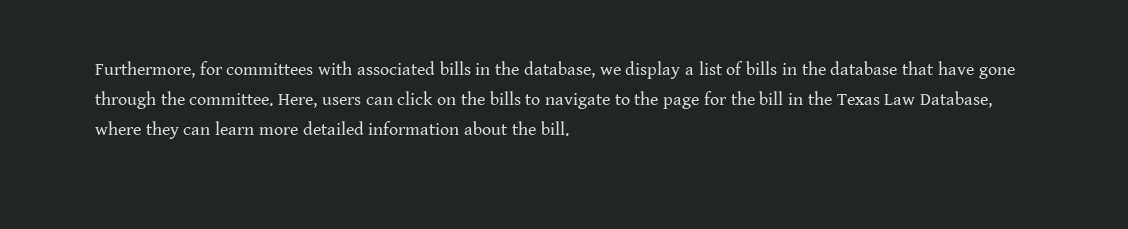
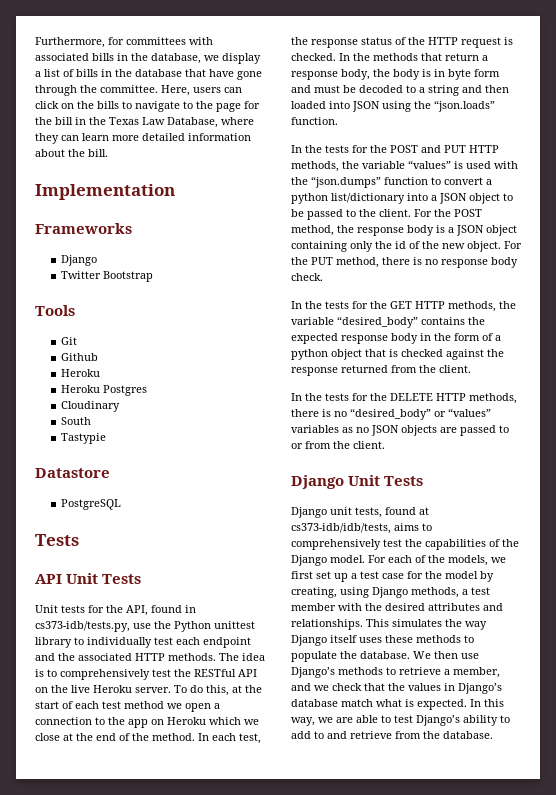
(569, 128) none -> [35,184,175,200] [35,223,132,234] [60,255,97,266] [60,271,153,282] [35,305,75,316] [60,337,77,345] [60,353,98,361] [60,369,100,377] [60,385,147,396] [60,401,120,412] [60,417,91,425] [60,433,106,444] [35,468,110,478] [60,499,121,510] [35,534,79,546] [35,573,142,584] [35,605,196,616] [35,621,255,632] [35,637,251,648] [35,653,265,661] [35,669,257,680] [35,685,262,696] [35,701,220,712] [35,717,259,728] [35,733,261,744] [291,37,513,48] [291,53,488,61] [291,69,500,80] [291,85,509,96] [291,100,495,112] [291,117,338,125] [291,145,499,153] [291,160,518,172] [291,176,492,188] [291,193,513,204] [291,209,482,220] [291,225,517,236] [291,241,522,252] [291,257,518,268] [291,273,323,281] [291,301,516,312] [291,316,485,328] [291,333,501,344] [291,349,504,360] [291,365,471,376] [291,393,517,404] [291,408,491,420] [291,425,509,436] [291,441,385,449] [291,475,424,489] [291,507,429,518] [291,523,432,534] [291,539,519,550] [291,555,506,566] [291,571,494,582] [291,587,490,598] [291,603,503,611] [291,619,487,630] [291,635,474,646] [291,651,479,662] [291,667,500,678] [291,683,502,694] [291,699,504,710] [291,715,510,726] [291,731,493,739] // Implementation // Frameworks // Django // Twitter Bootstrap // Tools // Git // Github // Heroku // Heroku Postgres // Cloudinary // South // Tastypie // Datastore // PostgreSQL // Tests // API Unit Tests // Unit tests for the API, found in cs373-idb/tests.py, use the Python unittest library to individually test each endpoint and the associated HTTP methods. The idea is to comprehensively test the RESTful API on the live Heroku server. To do this, at the start of each test method we open a connection to the app on Heroku which we close at the end of the method. In each test, the response status of the HTTP request is checked. In the methods that return a response body, the body is in byte form and must be decoded to a string and then loaded into JSON using the “json.loads” function. // In the tests for the POST and PUT HTTP methods, the variable “values” is used with the “json.dumps” function to convert a python list/dictionary into a JSON object to be passed to the client. For the POST method, the response body is a JSON object containing only the id of the new object. For the PUT method, there is no response body check. // In the tests for the GET HTTP methods, the variable “desired_body” contains the expected response body in the form of a python object that is checked against the response returned from the client. // In the tests for the DELETE HTTP methods, there is no “desired_body” or “values” variables as no JSON objects are passed to or from the client. // Django Unit Tests // Django unit tests, found at cs373-idb/idb/tests, aims to comprehensively test the capabilities of the Django model. For each of the models, we first set up a test case for the model by creating, using Django methods, a test member with the desired attributes and relationships. This simulates the way Django itself uses these methods to populate the database. We then use Django’s methods to retrieve a member, and we check that the values in Django’s database match what is expected. In this way, we are able to test Django’s ability to add to and retrieve from the database.

